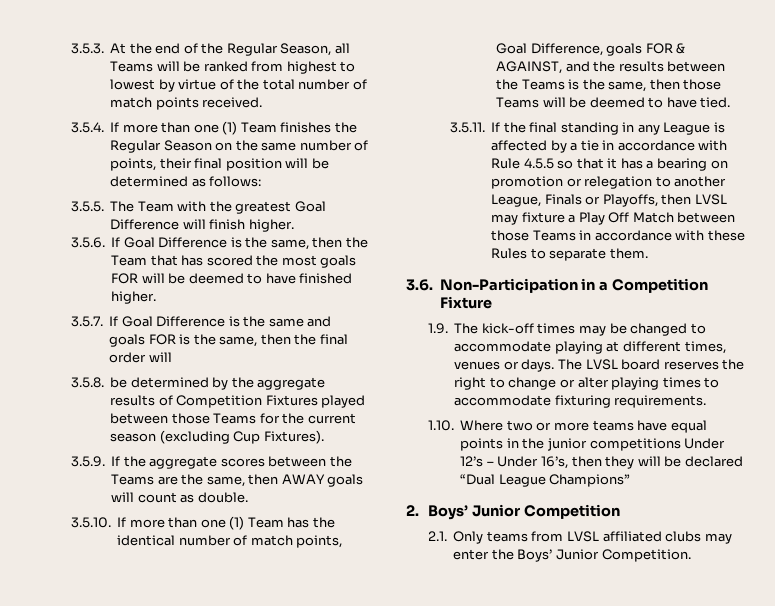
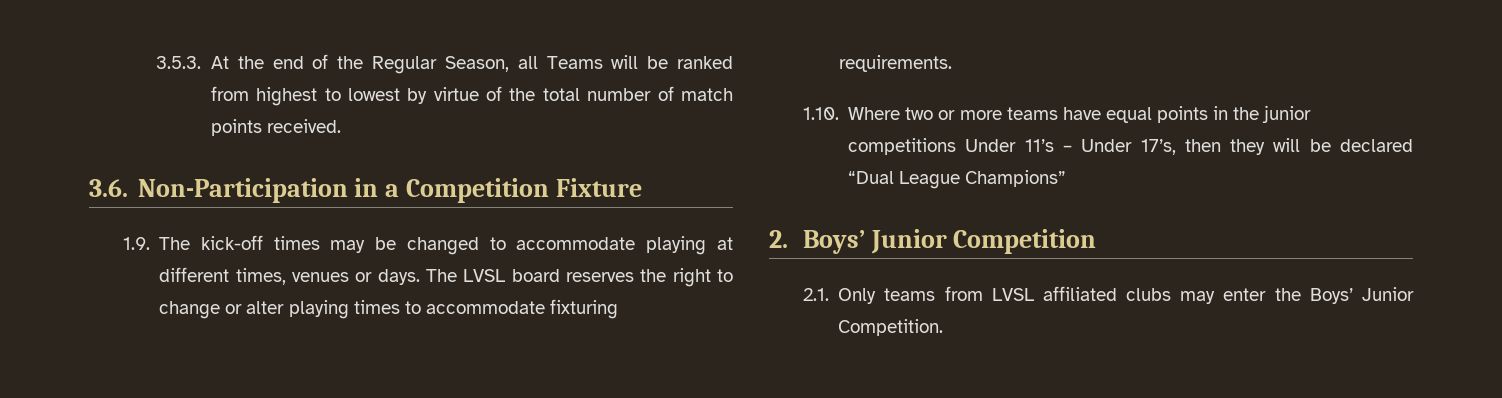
[70,121,357,135] [110,140,369,153] [110,158,329,171] [110,176,262,187] [70,201,326,214] [110,219,294,232] [70,237,368,250] [111,255,357,268] [111,273,353,284] [111,291,157,304] [70,316,332,327] [109,334,348,347] [109,352,172,363] [70,377,326,390] [110,395,366,408] [110,413,356,424] [110,430,324,444] [70,456,352,469] [111,474,364,487] [111,492,248,503] [70,516,335,530] [117,535,343,548] [496,43,686,56] [496,61,726,74] [496,79,722,92] [496,97,731,108] [449,122,725,135] [491,140,728,153] [491,158,728,171] [491,176,727,189] [491,194,727,207] [491,212,736,225] [491,230,745,241] [491,248,648,261] // 3.5.4. If more than one (1) Team finishes the Regular Season on the same number of points, their final position will be determined as follows: // 3.5.5. The Team with the greatest Goal Difference will finish higher. // 3.5.6. If Goal Difference is the same, then the Team that has scored the most goals FOR will be deemed to have finished higher. // 3.5.7. If Goal Difference is the same and goals FOR is the same, then the final order will // 3.5.8. be determined by the aggregate results of Competition Fixtures played between those Teams for the current season (excluding Cup Fixtures). // 3.5.9. If the aggregate scores between the Teams are the same, then AWAY goals will count as double. // 3.5.10. If more than one (1) Team has the identical number of match points, Goal Difference, goals FOR & AGAINST, and the results between the Teams is the same, then those Teams will be deemed to have tied. // 3.5.11. If the final standing in any League is affected by a tie in accordance with Rule 4.5.5 so that it has a bearing on promotion or relegation to another League, Finals or Playoffs, then LVSL may fixture a Play Off Match between those Teams in accordance with these Rules to separate them. -> (341, 126) none
[460,456,484,467] 12’s -> [1024,139,1054,152] 11’s
[540,456,568,469] 16’s, -> [1140,139,1176,155] 17’s,

